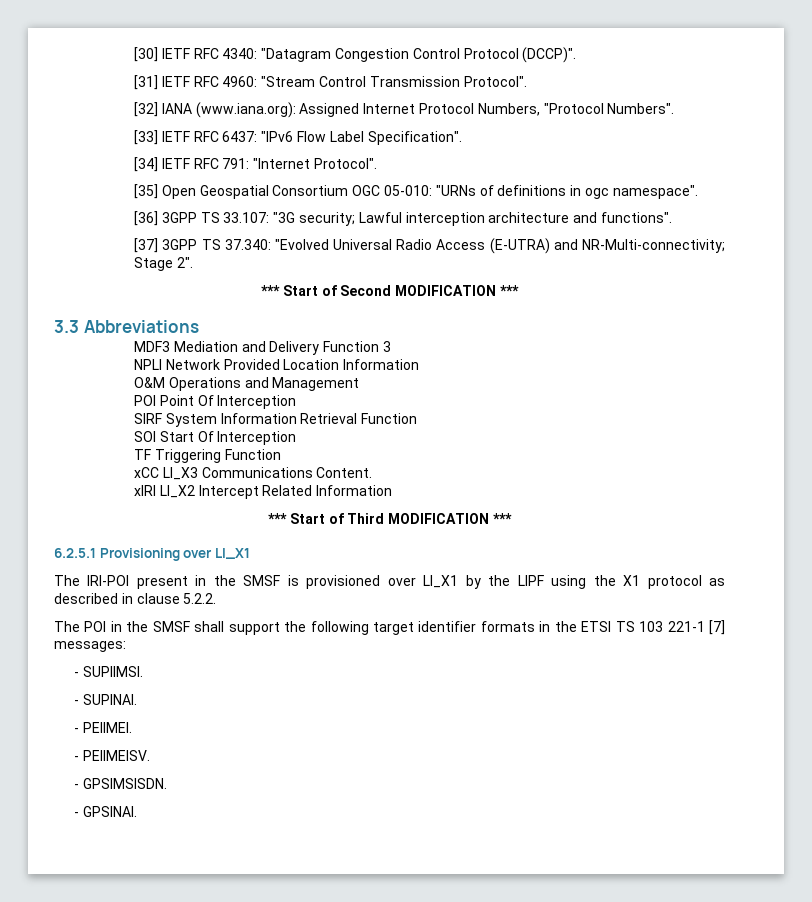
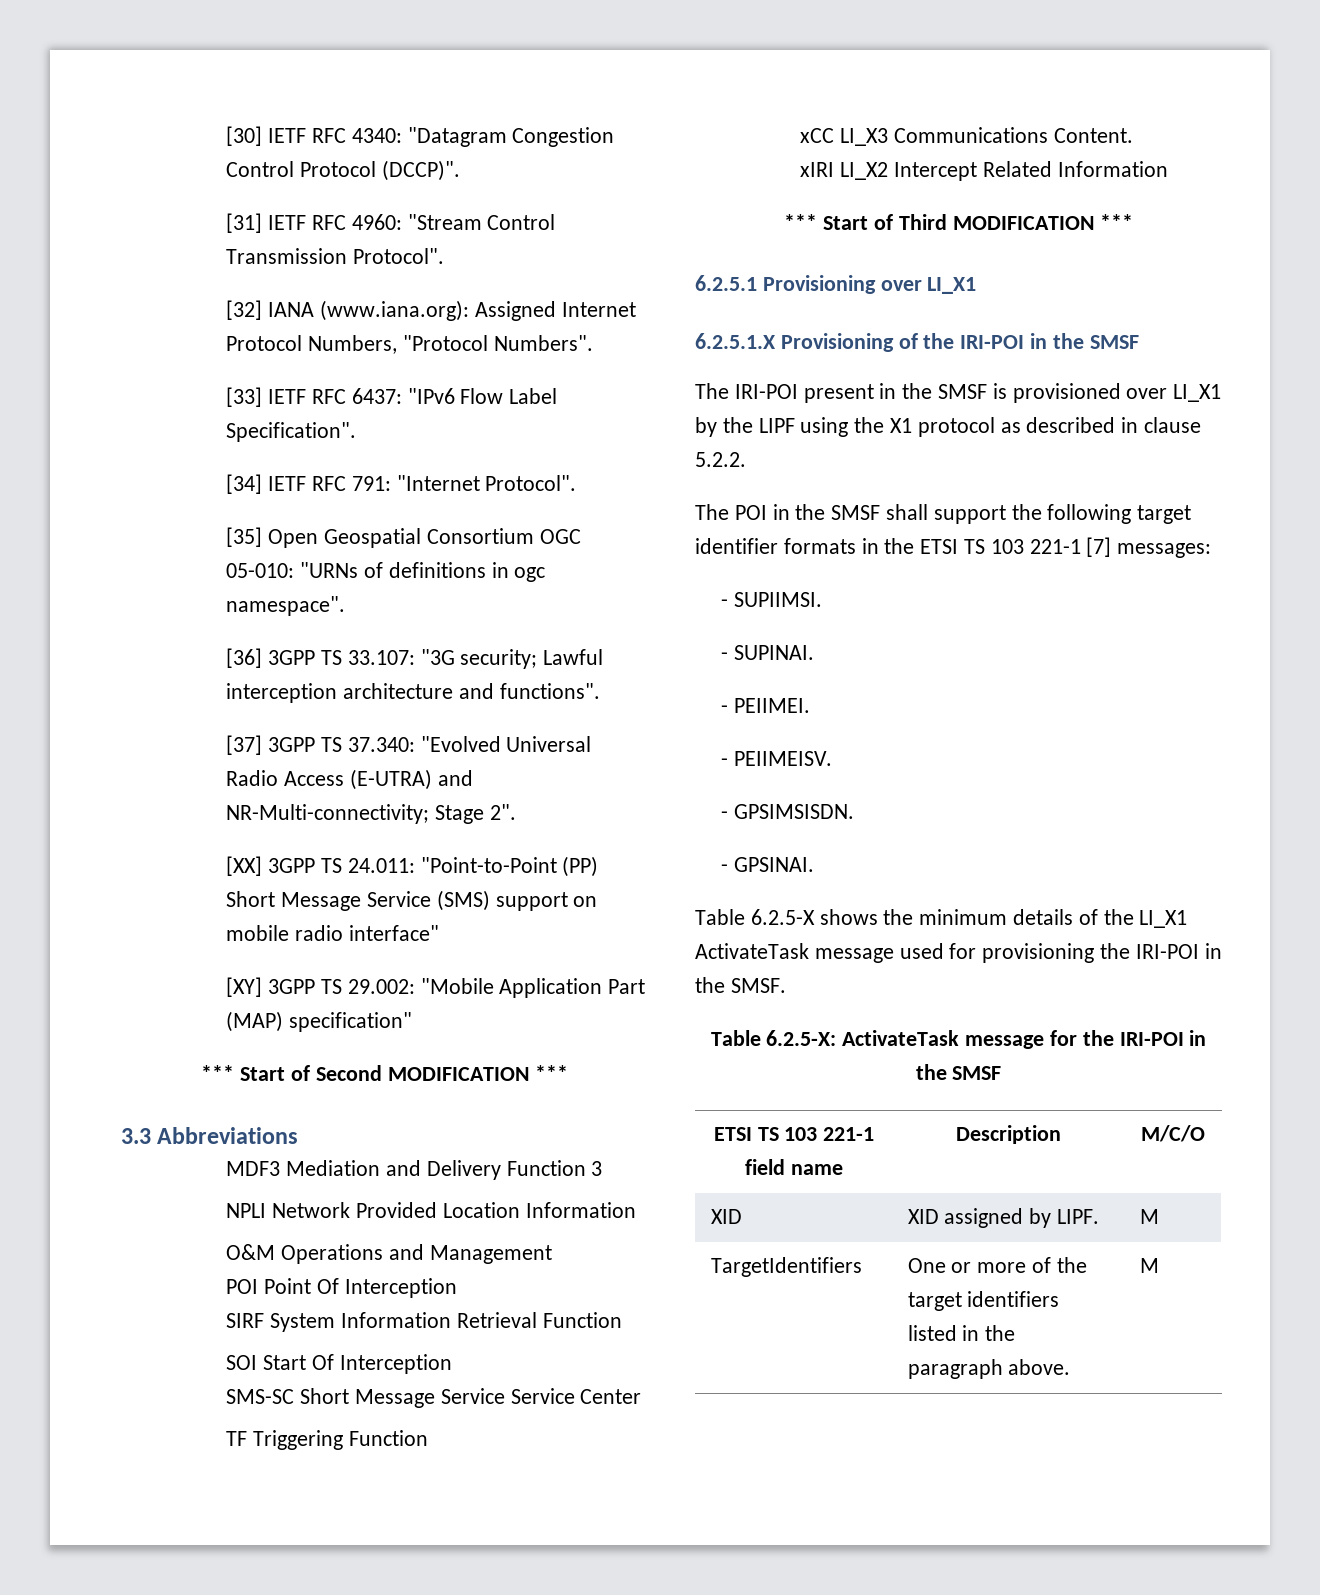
(193, 262) none -> [226,856,599,877] [226,890,598,911] [226,925,440,941] [226,977,646,998] [226,1011,413,1032] // [XX] 3GPP TS 24.011: "Point-to-Point (PP) Short Message Service (SMS) support on mobile radio interface" // [XY] 3GPP TS 29.002: "Mobile Application Part (MAP) specification"
(297, 438) none -> [226,1388,642,1408] // SMS-SC Short Message Service Service Center
(250, 553) none -> [695,333,1139,352] // 6.2.5.1.X Provisioning of the IRI-POI in the SMSF
(137, 811) none -> [695,909,1188,928] [695,943,1222,963] [695,977,786,993] [710,1030,1207,1049] [915,1064,1002,1080] [713,1127,875,1141] [745,1159,843,1175] [956,1125,1061,1144] [1141,1125,1205,1142] [710,1209,742,1224] [907,1208,1099,1228] [1139,1209,1159,1224] [710,1257,862,1277] [907,1257,1087,1273] [907,1291,1060,1311] [907,1325,1016,1341] [907,1359,1071,1379] [1139,1258,1159,1273] // Table 6.2.5-X shows the minimum details of the LI_X1 ActivateTask message used for provisioning the IRI-POI in the SMSF. // Table 6.2.5-X: ActivateTask message for the IRI-POI in the SMSF // ETSI TS 103 221-1 field name | Description | M/C/O // XID | XID assigned by LIPF. | M // TargetIdentifiers | One or more of the target identifiers listed in the paragraph above. | M

